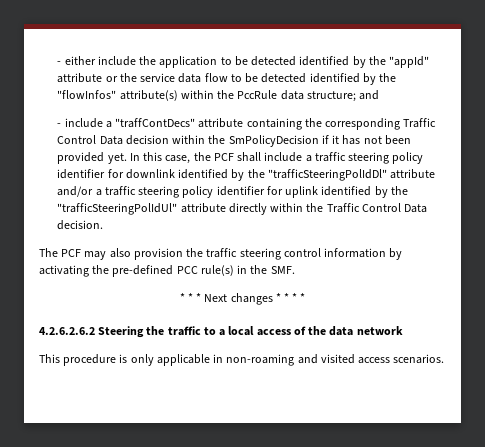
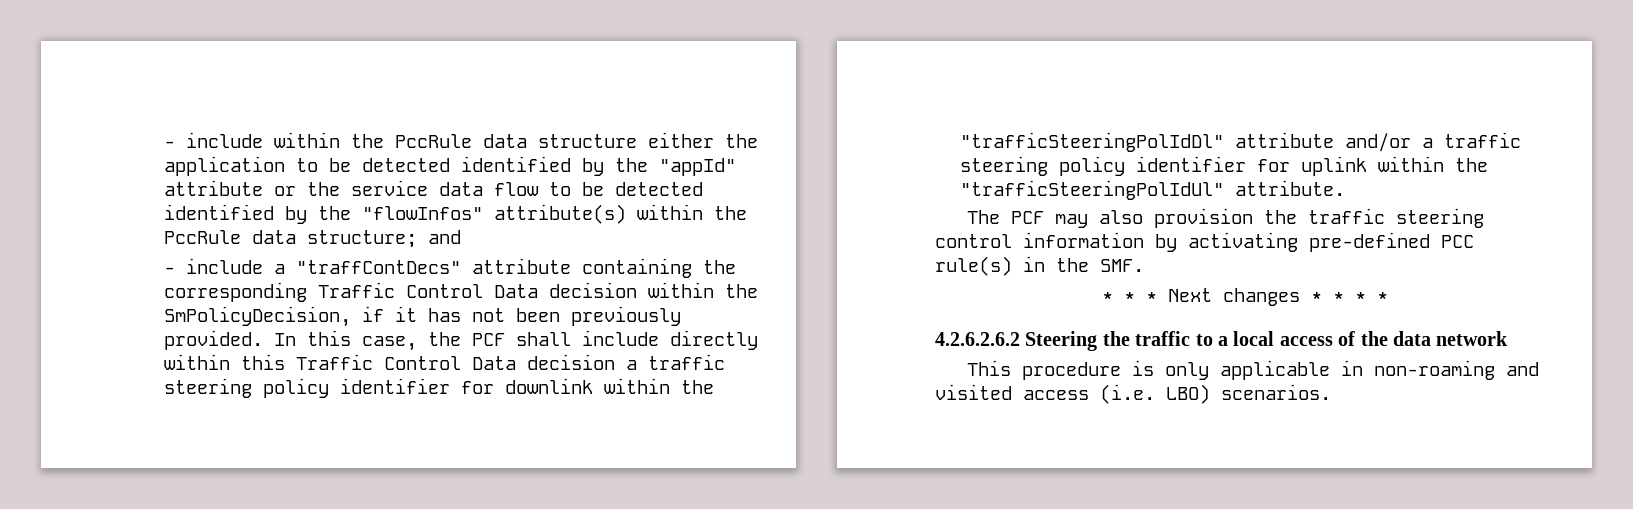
[57,56,136,66] - either include -> [163,132,714,148] - include within the PccRule data structure either
[228,135,319,147] SmPolicyDecision -> [163,306,351,327] SmPolicyDecision,
[57,152,127,164] provided yet. -> [570,306,681,326] [163,330,263,350] previously provided.
(303, 157) none -> [669,330,758,350] [163,354,615,370] directly within this Traffic Control Data decision
[178,169,245,181] identified by -> [603,378,670,394] within
[321,186,408,198] [57,203,428,215] [57,220,104,230] identified by the "trafficSteeringPolIdUl" attribute directly within the Traffic Control Data decision. -> [1377,156,1488,172] [959,180,1345,200] within the "trafficSteeringPolIdUl" attribute.
[92,265,110,274] the -> (1298, 242) none
(391, 360) none -> [1100,384,1210,404] (i.e. LBO)

